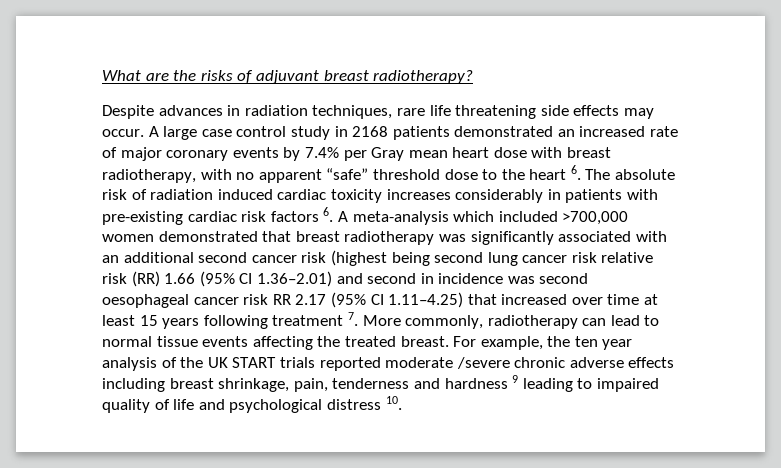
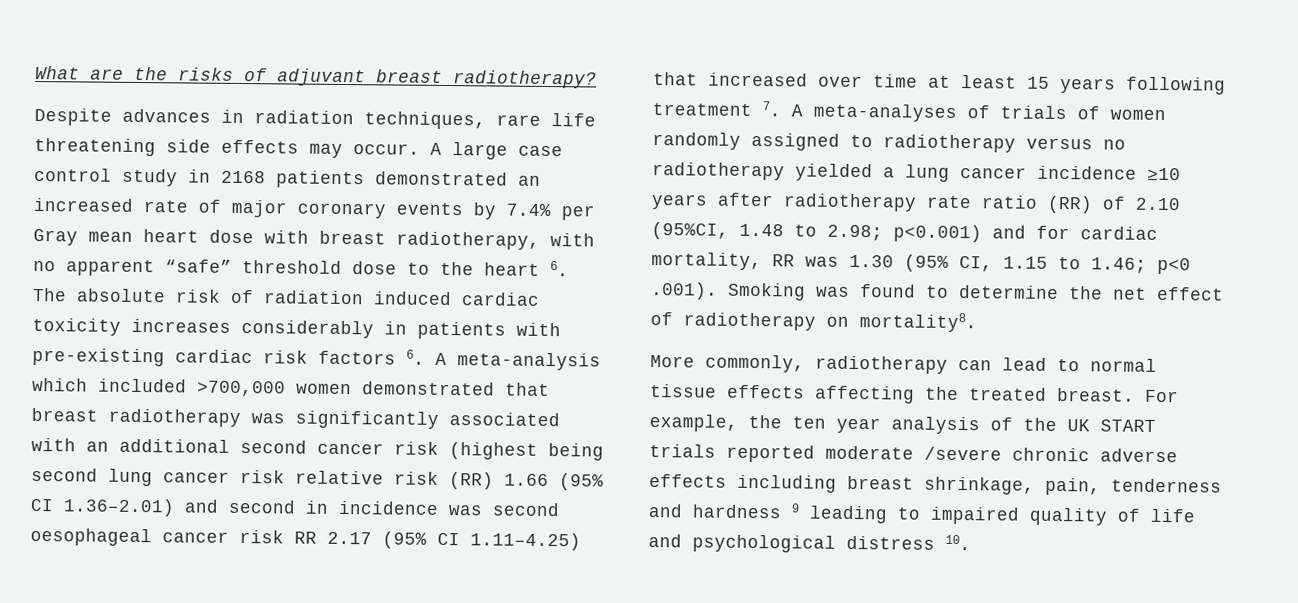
(358, 319) none -> [791,103,1166,122] [652,132,1126,153] [652,162,1181,182] [651,192,1181,214] [651,222,1158,243] [651,252,1191,275] [651,282,1224,301] [650,312,977,333] A meta-analyses of trials of women randomly assigned to radiotherapy versus no radiotherapy yielded a lung cancer incidence ≥10 years after radiotherapy rate ratio (RR) of 2.10 (95%CI, 1.48 to 2.98; p<0.001) and for cardiac mortality, RR was 1.30 (95% CI, 1.15 to 1.46; p<0 .001). Smoking was found to determine the net effect of radiotherapy on mortality8. //
[202,336,249,347] events -> [727,384,805,399] effects

